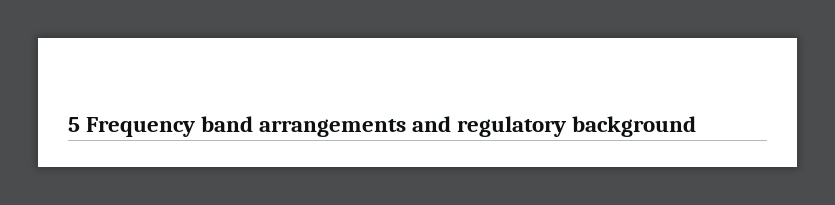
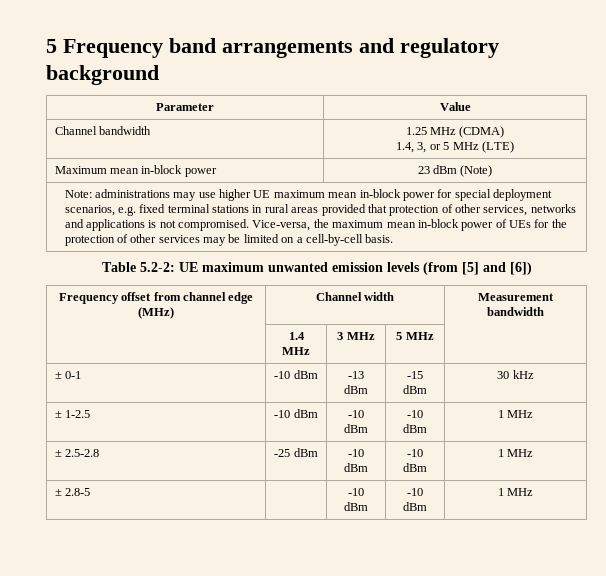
(697, 126) none -> [156,103,214,111] [439,102,471,111] [54,126,151,135] [405,126,505,138] [396,141,514,153] [54,165,217,177] [417,165,493,177] [64,189,553,201] [64,204,576,216] [64,219,567,231] [64,234,394,246] [101,262,532,275] [58,292,254,304] [138,307,174,319] [315,292,395,301] [478,293,554,301] [487,307,544,316] [288,332,305,340] [282,347,310,355] [337,332,375,340] [396,332,434,340] [54,371,81,379] [274,370,318,379] [348,371,364,379] [344,385,368,394] [407,371,423,379] [403,385,427,394] [497,370,534,379] [54,410,90,418] [274,409,318,418] [348,410,364,418] [344,424,368,433] [407,410,423,418] [403,424,427,433] [497,410,534,418] [54,449,99,457] [274,448,318,457] [348,449,364,457] [344,463,368,472] [407,449,423,457] [403,463,427,472] [497,449,534,457] [54,488,90,496] [348,488,364,496] [344,502,368,511] [407,488,423,496] [403,502,427,511] [497,488,534,496] // Parameter | Value // Channel bandwidth | 1.25 MHz (CDMA) // 1.4, 3, or 5 MHz (LTE) // Maximum mean in-block power | 23 dBm (Note) // Note: administrations may use higher UE maximum mean in-block power for special deployment scenarios, e.g. fixed terminal stations in rural areas provided that protection of other services, networks and applications is not compromised. Vice-versa, the maximum mean in-block power of UEs for the protection of other services may be limited on a cell-by-cell basis. // Table 5.2-2: UE maximum unwanted emission levels (from [5] and [6]) // Frequency offset from channel edge (MHz) | Channel width | Measurement bandwidth // | 1.4 MHz | 3 MHz | 5 MHz | // ± 0-1 | -10 dBm | -13 dBm | -15 dBm | 30 kHz // ± 1-2.5 | -10 dBm | -10 dBm | -10 dBm | 1 MHz // ± 2.5-2.8 | -25 dBm | -10 dBm | -10 dBm | 1 MHz // ± 2.8-5 | | -10 dBm | -10 dBm | 1 MHz

